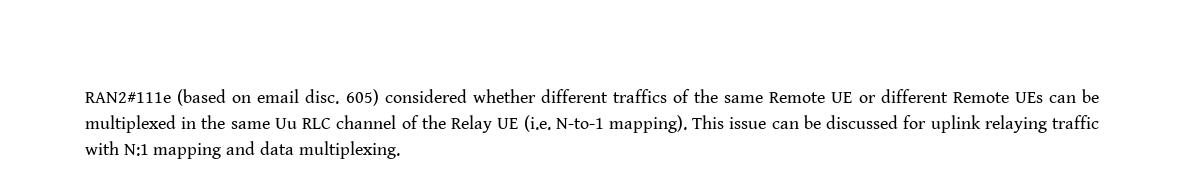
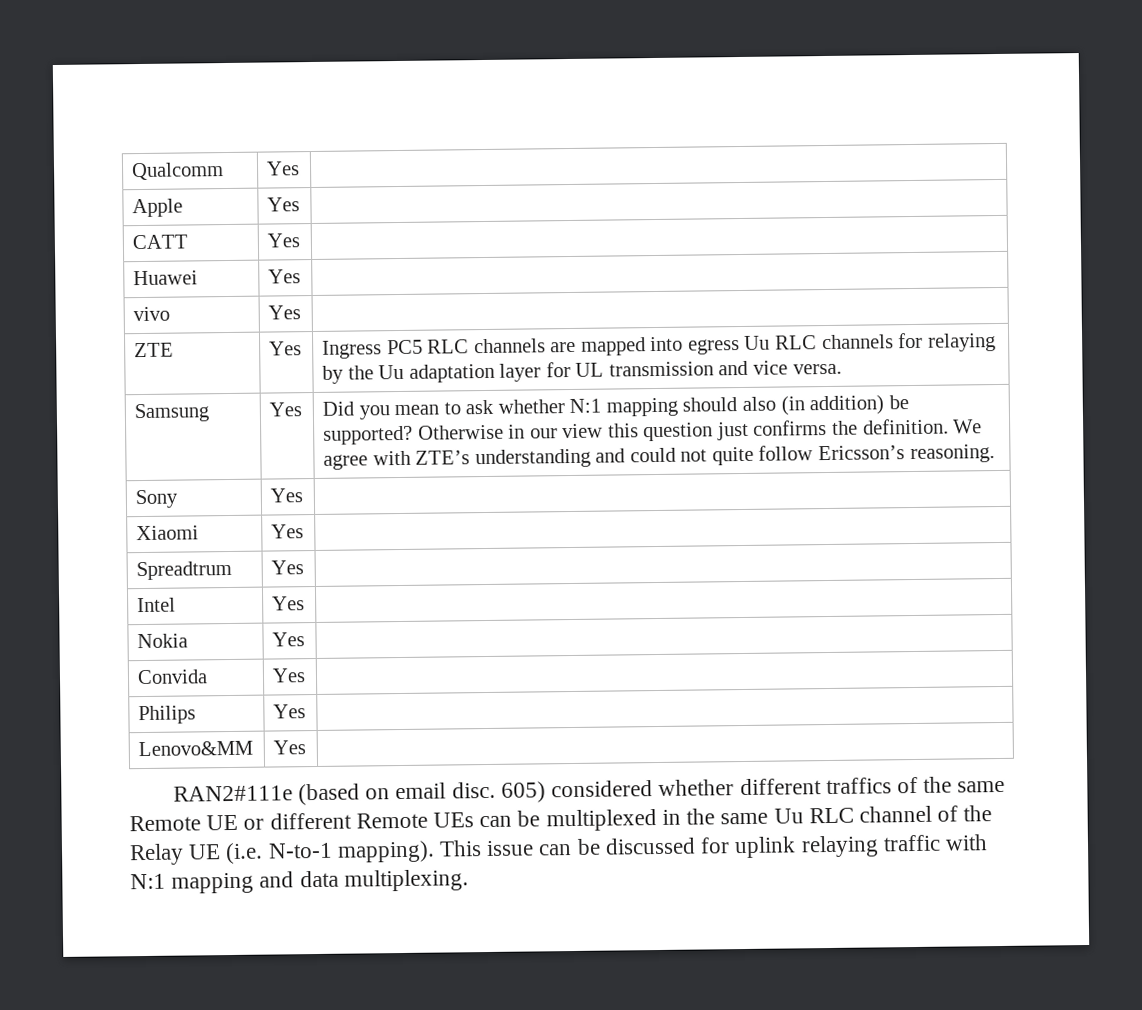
(85, 97) none -> [131,162,225,181] [266,161,301,176] [132,198,184,218] [267,197,301,212] [132,234,189,250] [267,233,301,248] [133,270,199,286] [268,269,302,284] [133,306,171,322] [268,305,302,320] [134,342,175,358] [269,341,303,356] [322,332,996,359] [322,360,842,384] [134,403,210,423] [269,402,303,417] [322,394,909,420] [323,418,983,445] [323,444,995,470] [135,489,180,509] [270,488,304,503] [136,525,200,541] [271,524,305,539] [136,560,233,581] [271,560,305,575] [137,597,177,613] [272,596,306,611] [137,633,189,649] [272,632,306,647] [137,669,209,685] [272,668,307,683] [138,705,197,725] [273,704,307,719] [138,740,254,757] [273,740,307,755] Qualcomm | Yes | // Apple | Yes | // CATT | Yes | // Huawei | Yes | // vivo | Yes | // ZTE | Yes | Ingress PC5 RLC channels are mapped into egress Uu RLC channels for relaying by the Uu adaptation layer for UL transmission and vice versa. // Samsung | Yes | Did you mean to ask whether N:1 mapping should also (in addition) be supported? Otherwise in our view this question just confirms the definition. We agree with ZTE’s understanding and could not quite follow Ericsson’s reasoning. // Sony | Yes | // Xiaomi | Yes | // Spreadtrum | Yes | // Intel | Yes | // Nokia | Yes | // Convida | Yes | // Philips | Yes | // Lenovo&MM | Yes | //

